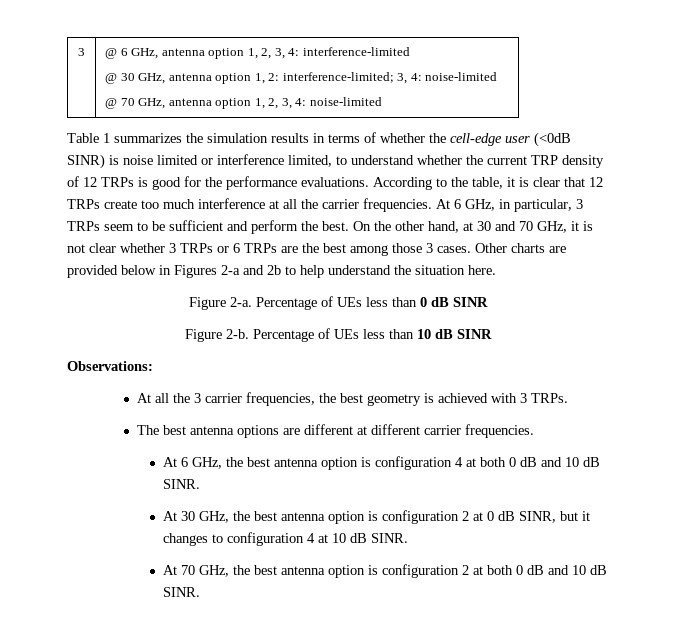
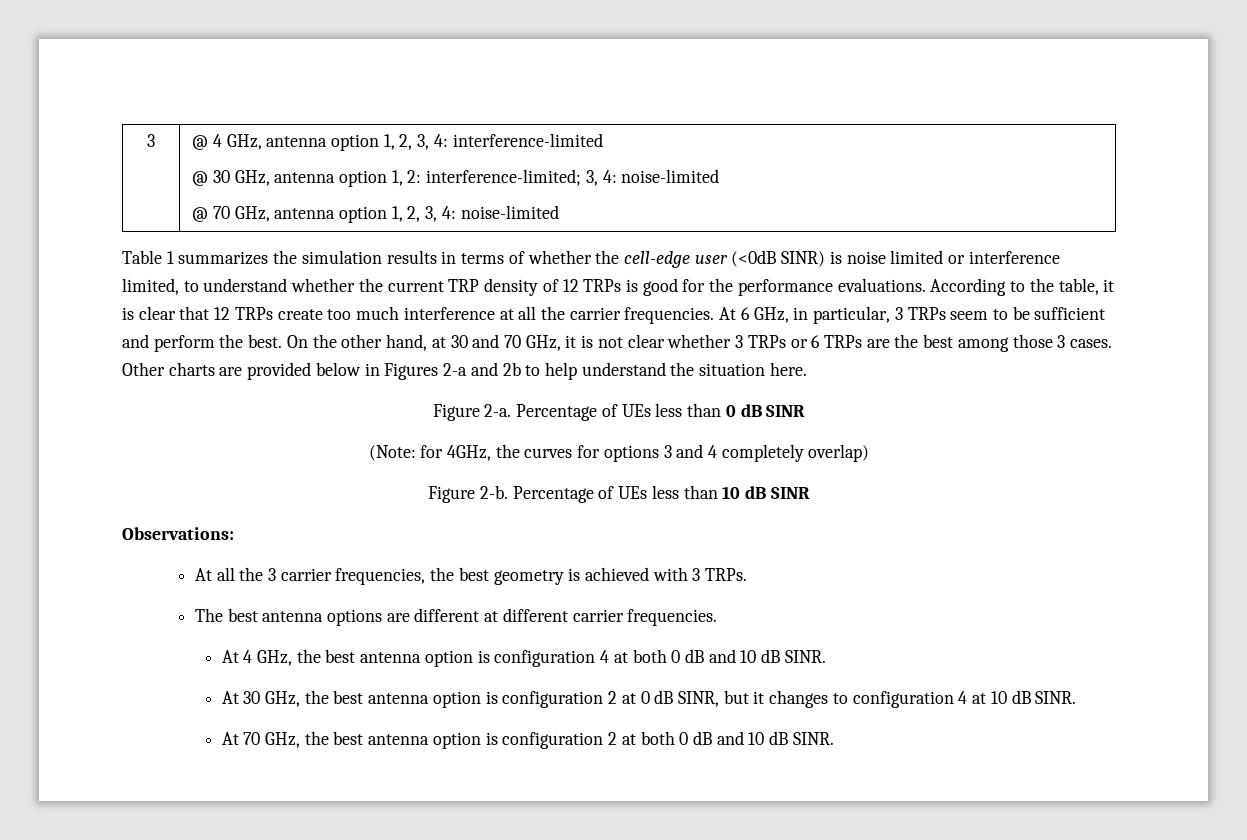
[120,48,128,56] 6 -> [212,134,222,147] 4
(488, 302) none -> [368,444,870,462] // (Note: for 4GHz, the curves for options 3 and 4 completely overlap)
[181,457,189,467] 6 -> [243,650,253,663] 4

